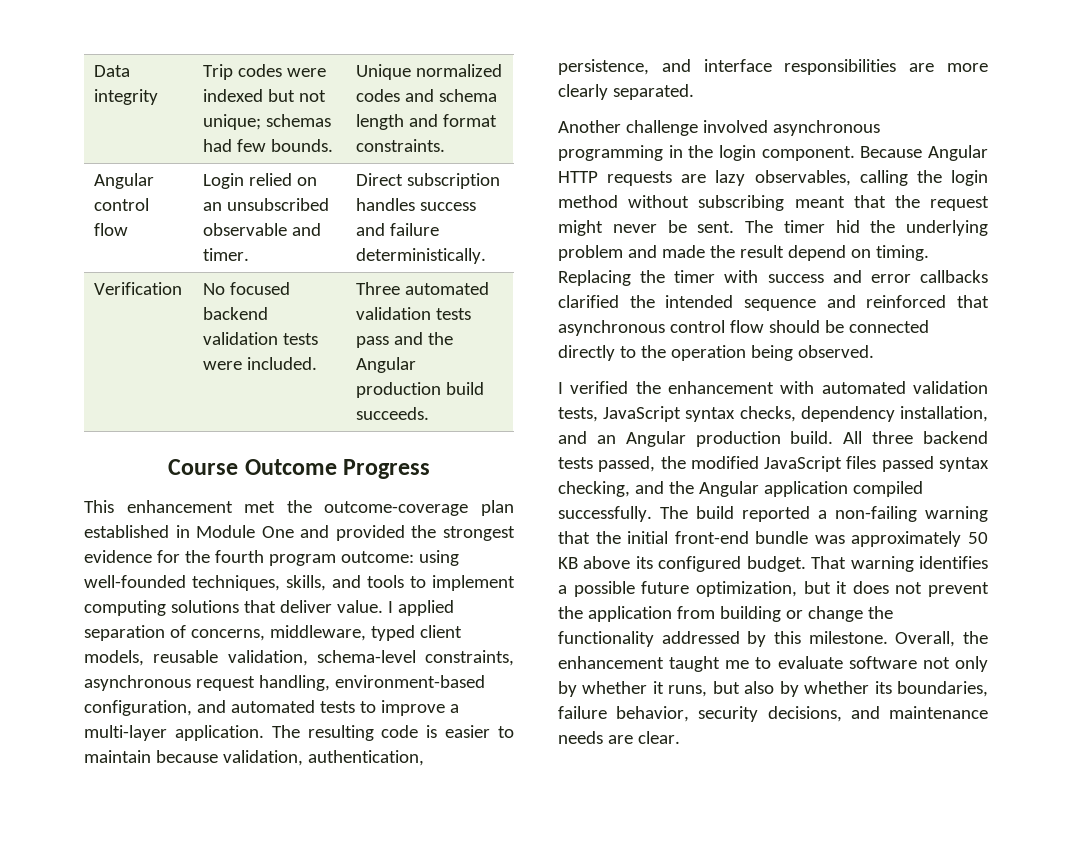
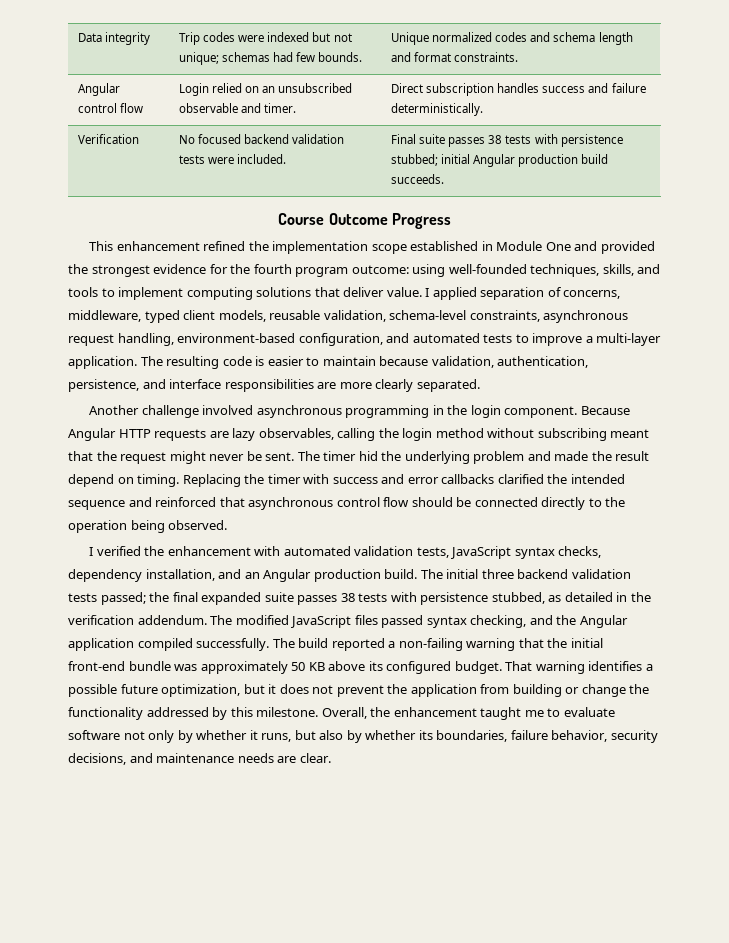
[355,282,489,295] [355,307,471,320] [355,332,453,348] Three automated validation tests pass and the -> [391,134,623,147] [391,154,471,166] Final suite passes 38 tests with persistence stubbed; initial
[244,500,514,516] met the outcome-coverage plan -> [203,241,407,254] refined the implementation scope
[843,431,988,444] [558,456,686,472] All three backend tests passed, the -> [420,569,631,579] [68,592,651,605] [68,615,233,625] The initial three backend validation tests passed; the final expanded suite passes 38 tests with persistence stubbed, as detailed in the verification addendum. The

